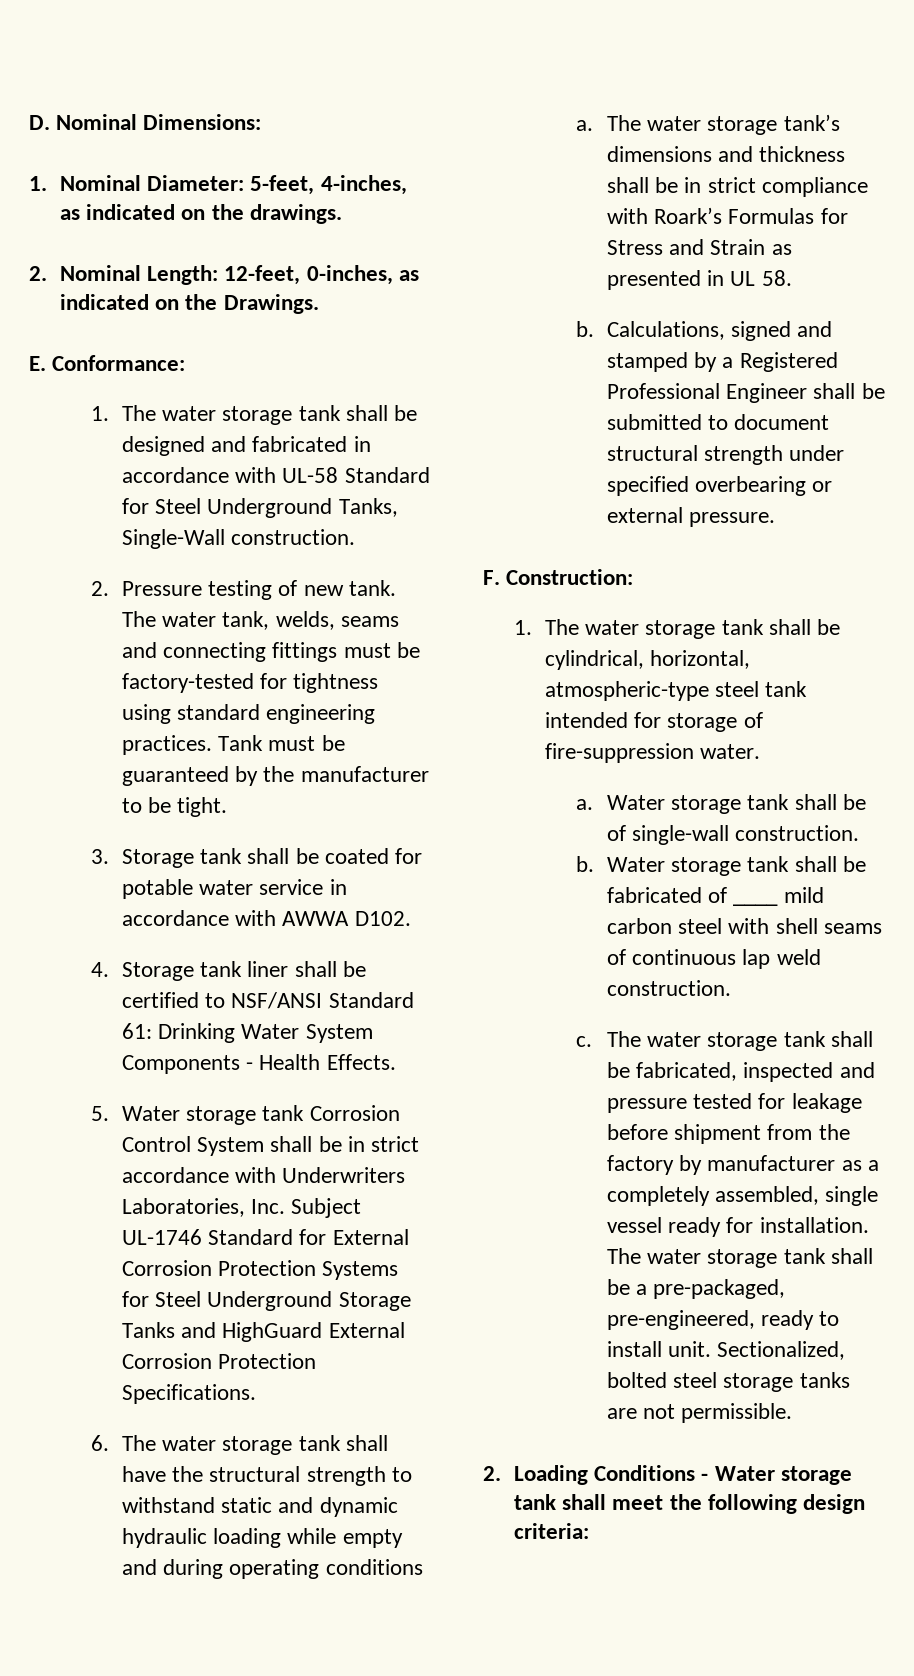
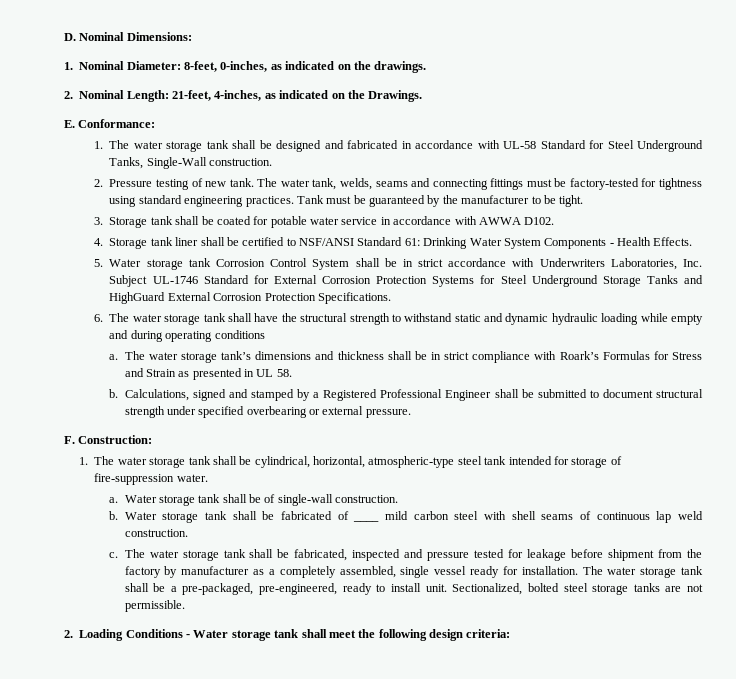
[250,175,407,195] 5-feet, 4-inches, -> [184,61,268,72] 8-feet, 0-inches,
[224,265,393,285] 12-feet, 0-inches, -> [172,90,262,101] 21-feet, 4-inches,

